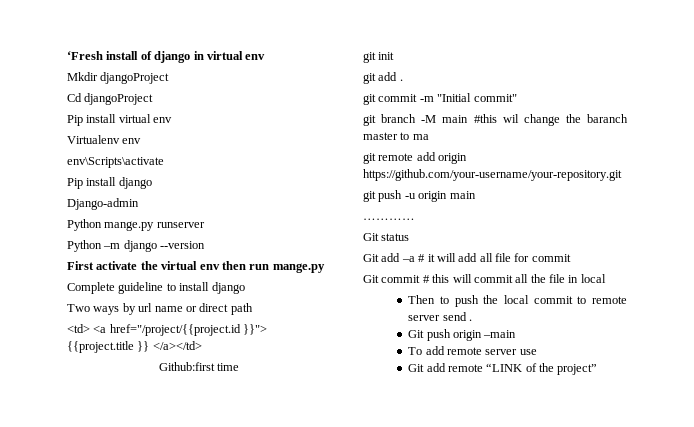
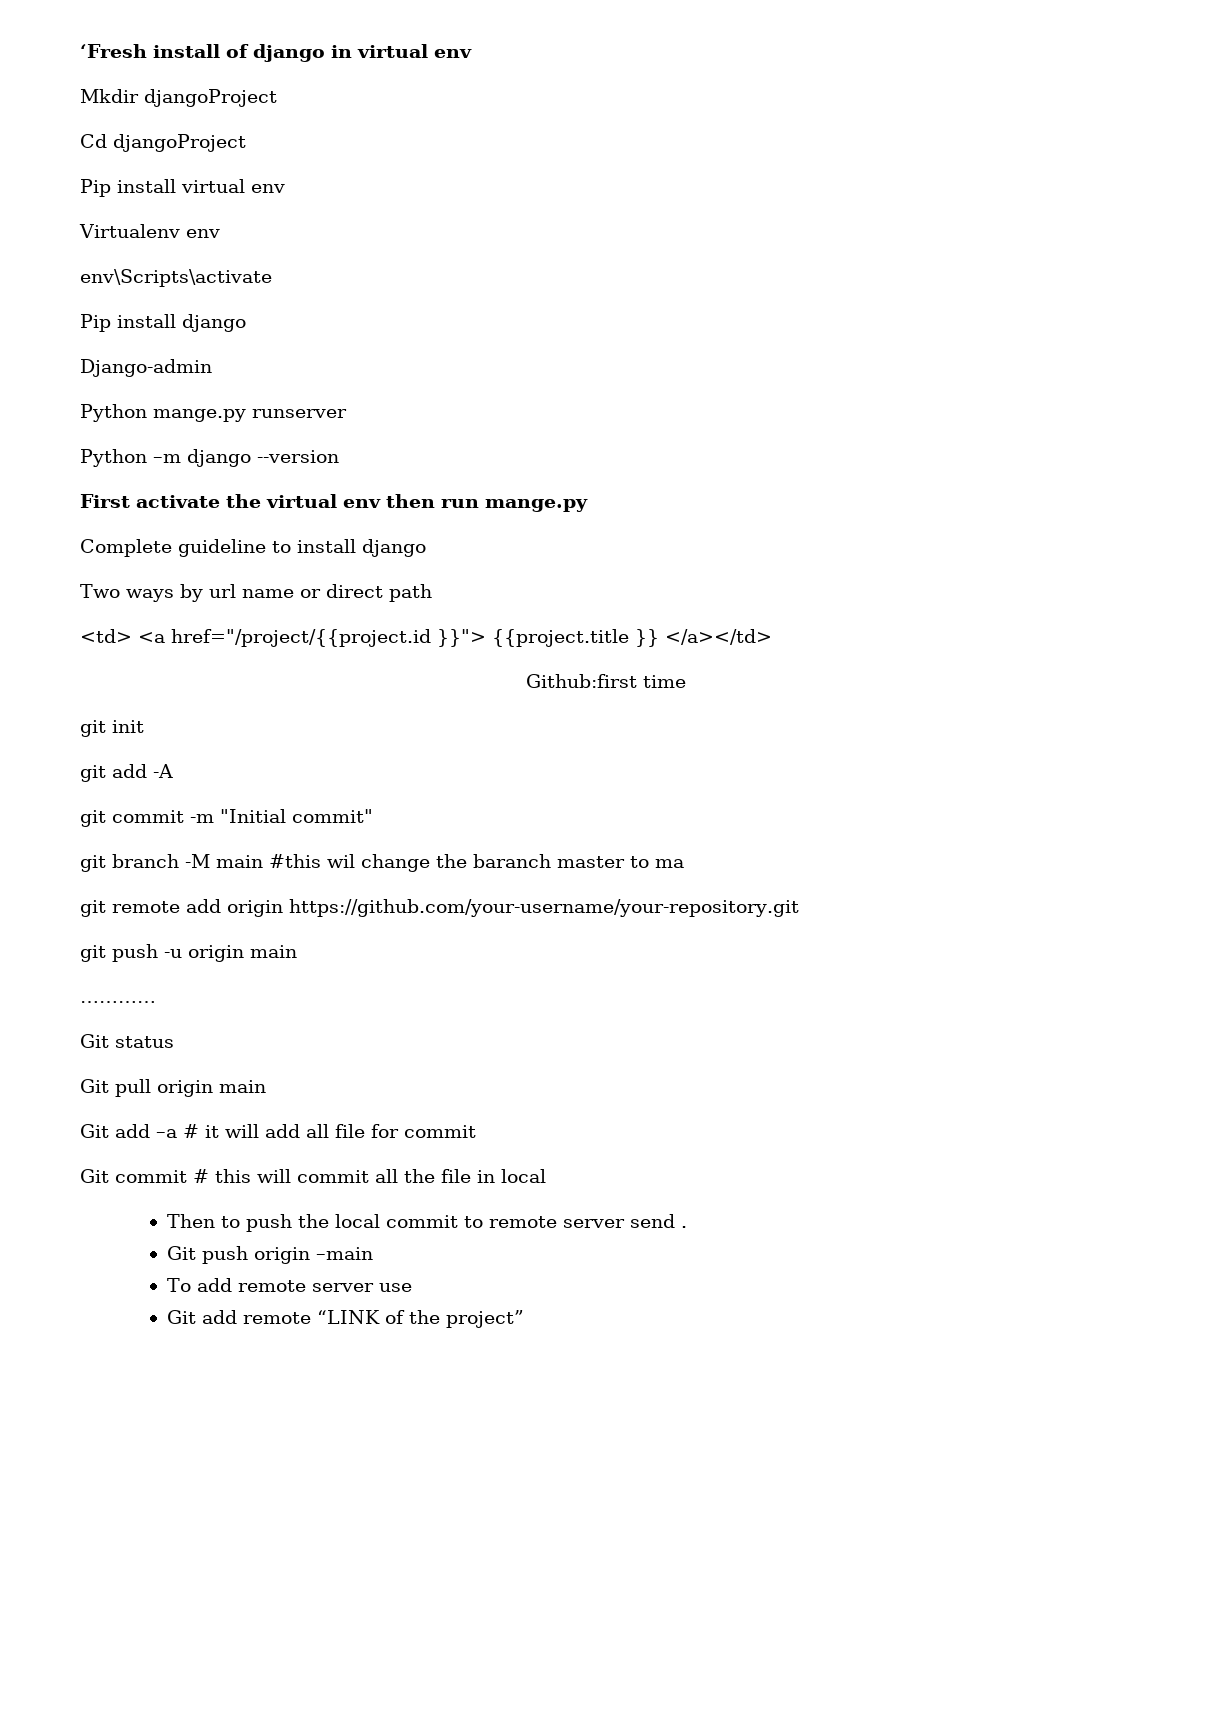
[399,79,403,81] . -> [153,764,173,778] -A
(410, 237) none -> [80,1079,266,1097] // Git pull origin main

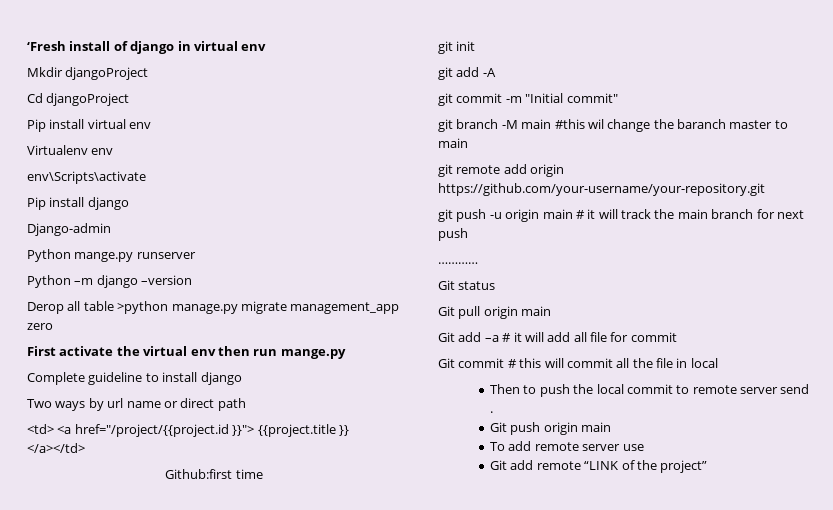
[257,450,339,463] --version -> [141,275,193,285] [27,301,400,314] [27,323,53,330] –version // Derop all table >python manage.py migrate management_app zero
[655,859,684,868] ma -> [438,138,468,148] main
(297, 951) none -> [575,209,804,219] [438,228,468,241] # it will track the main branch for next push
[315,1247,373,1260] –main -> [581,422,612,432] main

